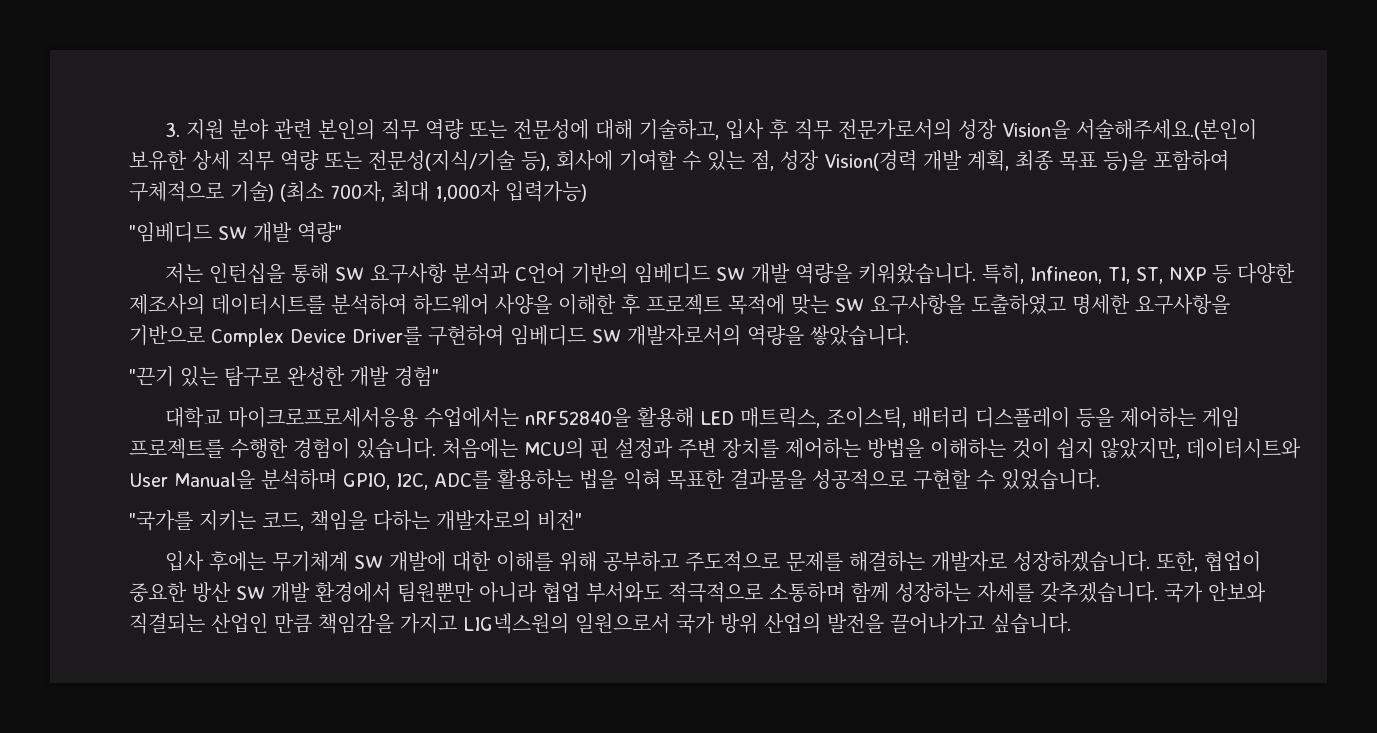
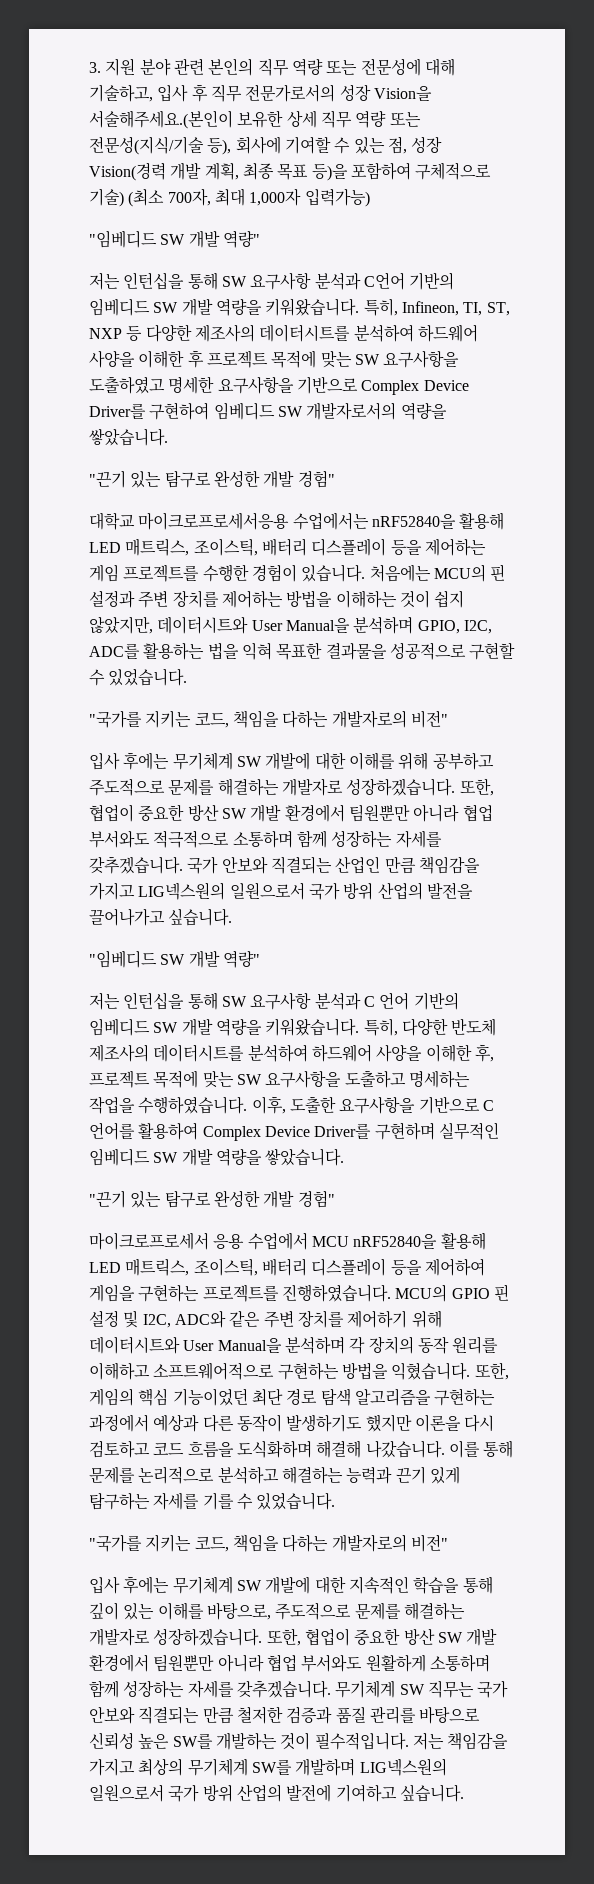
(1071, 623) none -> [89,950,260,968] [89,992,459,1010] [89,1018,497,1036] [89,1044,494,1062] [89,1070,470,1088] [89,1096,494,1114] [89,1122,499,1141] [89,1148,345,1166] [89,1190,335,1208] [89,1232,486,1250] [89,1258,485,1276] [89,1284,509,1302] [89,1310,442,1328] [89,1336,499,1354] [89,1362,509,1380] [89,1388,496,1406] [89,1414,495,1432] [89,1440,514,1458] [89,1466,460,1484] [89,1492,336,1510] [89,1534,448,1552] [89,1576,493,1594] [89,1602,465,1620] [89,1628,498,1646] [89,1654,490,1672] [89,1680,509,1698] [89,1706,481,1724] [89,1732,509,1750] [89,1758,447,1776] [89,1784,464,1802] // "임베디드 SW 개발 역량" // 저는 인턴십을 통해 SW 요구사항 분석과 C 언어 기반의 임베디드 SW 개발 역량을 키워왔습니다. 특히, 다양한 반도체 제조사의 데이터시트를 분석하여 하드웨어 사양을 이해한 후, 프로젝트 목적에 맞는 SW 요구사항을 도출하고 명세하는 작업을 수행하였습니다. 이후, 도출한 요구사항을 기반으로 C 언어를 활용하여 Complex Device Driver를 구현하며 실무적인 임베디드 SW 개발 역량을 쌓았습니다. // "끈기 있는 탐구로 완성한 개발 경험" // 마이크로프로세서 응용 수업에서 MCU nRF52840을 활용해 LED 매트릭스, 조이스틱, 배터리 디스플레이 등을 제어하여 게임을 구현하는 프로젝트를 진행하였습니다. MCU의 GPIO 핀 설정 및 I2C, ADC와 같은 주변 장치를 제어하기 위해 데이터시트와 User Manual을 분석하며 각 장치의 동작 원리를 이해하고 소프트웨어적으로 구현하는 방법을 익혔습니다. 또한, 게임의 핵심 기능이었던 최단 경로 탐색 알고리즘을 구현하는 과정에서 예상과 다른 동작이 발생하기도 했지만 이론을 다시 검토하고 코드 흐름을 도식화하며 해결해 나갔습니다. 이를 통해 문제를 논리적으로 분석하고 해결하는 능력과 끈기 있게 탐구하는 자세를 기를 수 있었습니다. // "국가를 지키는 코드, 책임을 다하는 개발자로의 비전" // 입사 후에는 무기체계 SW 개발에 대한 지속적인 학습을 통해 깊이 있는 이해를 바탕으로, 주도적으로 문제를 해결하는 개발자로 성장하겠습니다. 또한, 협업이 중요한 방산 SW 개발 환경에서 팀원뿐만 아니라 협업 부서와도 원활하게 소통하며 함께 성장하는 자세를 갖추겠습니다. 무기체계 SW 직무는 국가 안보와 직결되는 만큼 철저한 검증과 품질 관리를 바탕으로 신뢰성 높은 SW를 개발하는 것이 필수적입니다. 저는 책임감을 가지고 최상의 무기체계 SW를 개발하며 LIG넥스원의 일원으로서 국가 방위 산업의 발전에 기여하고 싶습니다.

